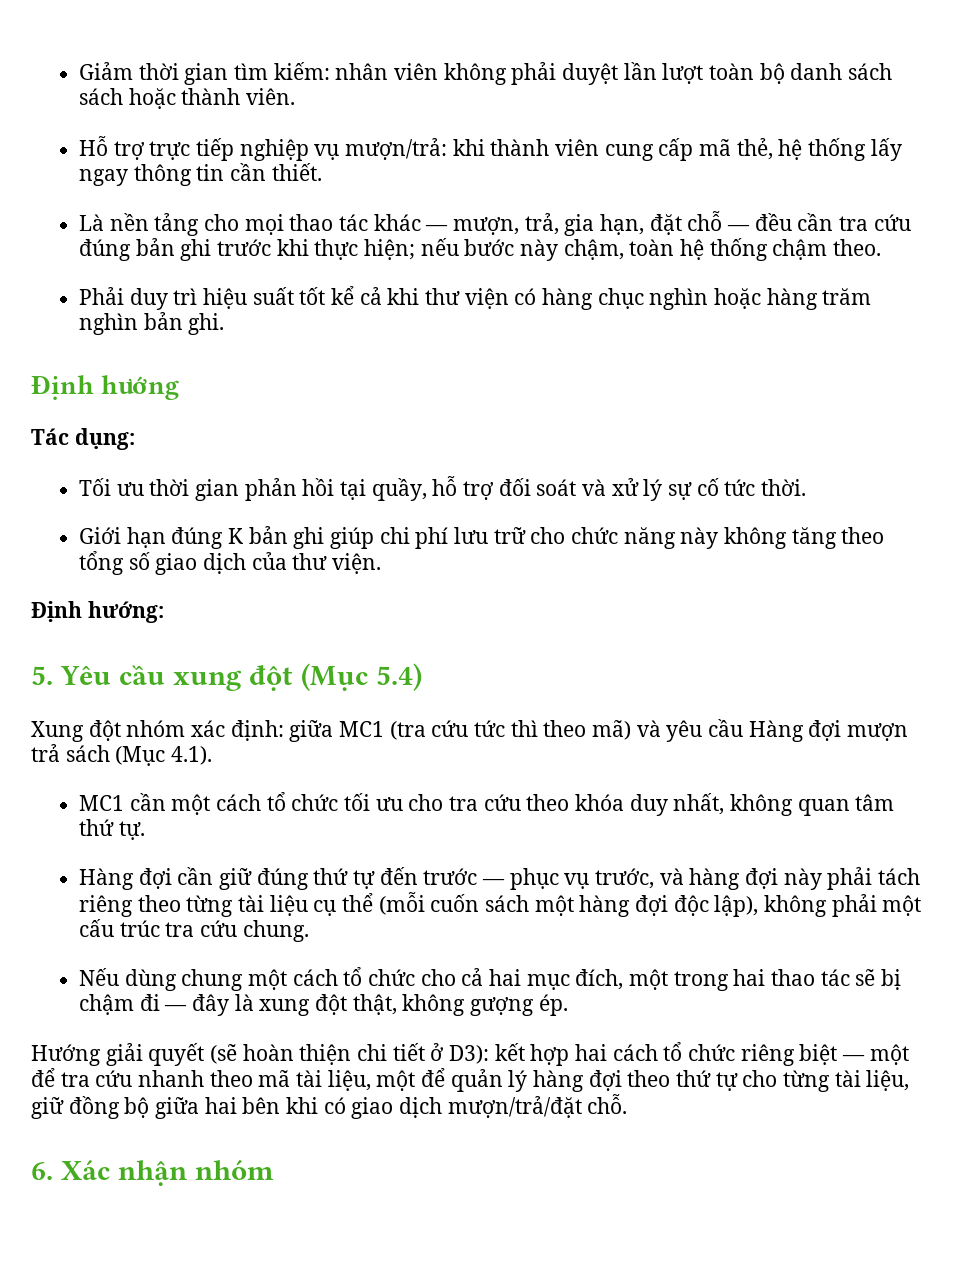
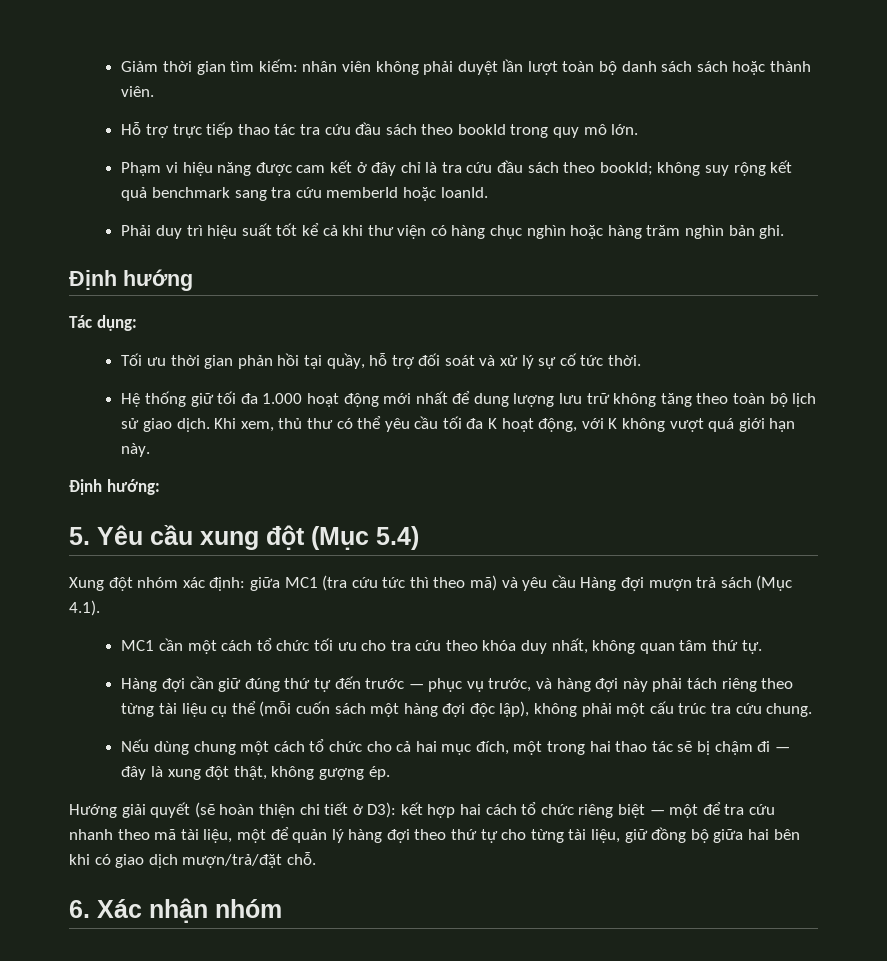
[239,138,902,161] [79,163,322,186] [79,211,911,236] [79,238,882,261] nghiệp vụ mượn/trả: khi thành viên cung cấp mã thẻ, hệ thống lấy ngay thông tin cần thiết. // Là nền tảng cho mọi thao tác khác — mượn, trả, gia hạn, đặt chỗ — đều cần tra cứu đúng bản ghi trước khi thực hiện; nếu bước này chậm, toàn hệ thống chậm theo. -> [237,122,639,138] [121,160,793,176] [121,187,488,201] thao tác tra cứu đầu sách theo bookId trong quy mô lớn. // Phạm vi hiệu năng được cam kết ở đây chỉ là tra cứu đầu sách theo bookId; không suy rộng kết quả benchmark sang tra cứu memberId hoặc loanId.
[79,526,885,549] [79,551,382,575] Giới hạn đúng K bản ghi giúp chi phí lưu trữ cho chức năng này không tăng theo tổng số giao dịch của thư viện. -> [121,391,817,407] [121,416,796,432] [121,443,151,457] Hệ thống giữ tối đa 1.000 hoạt động mới nhất để dung lượng lưu trữ không tăng theo toàn bộ lịch sử giao dịch. Khi xem, thủ thư có thể yêu cầu tối đa K hoạt động, với K không vượt quá giới hạn này.

